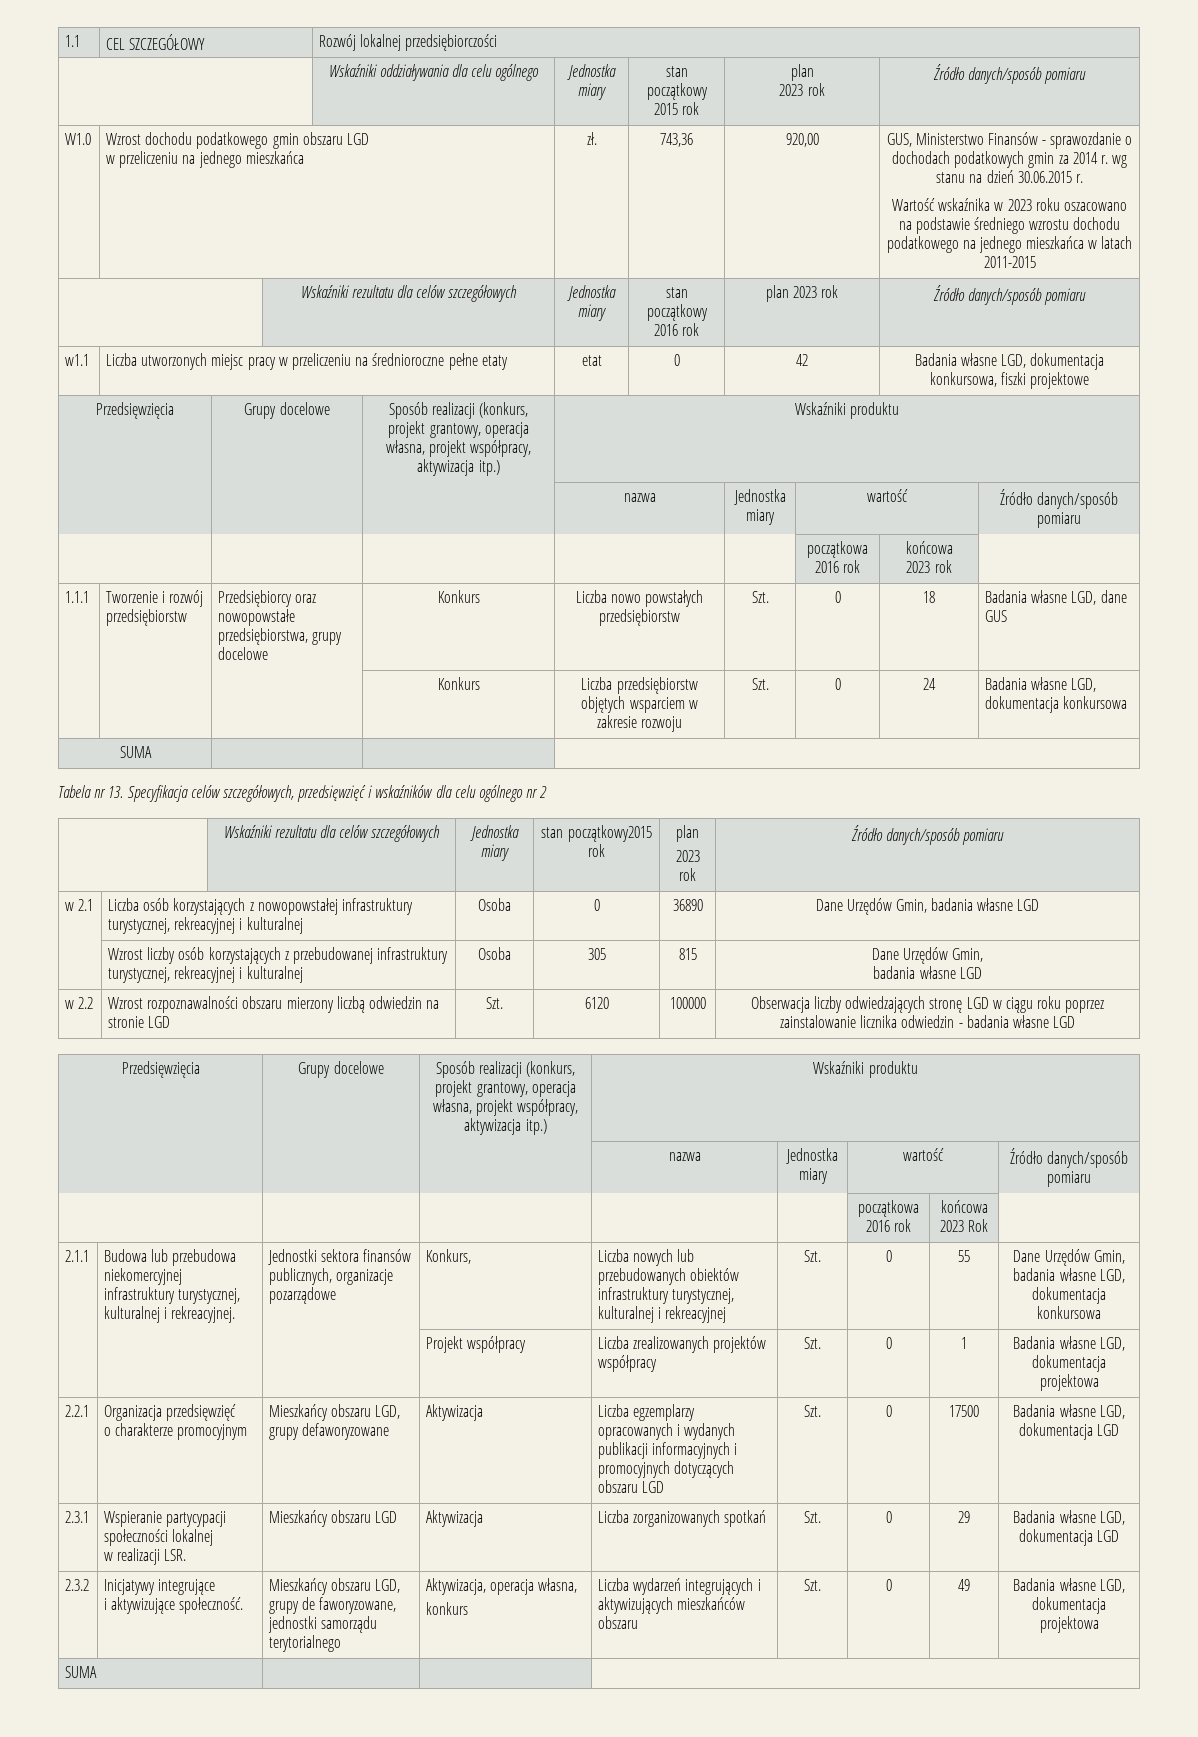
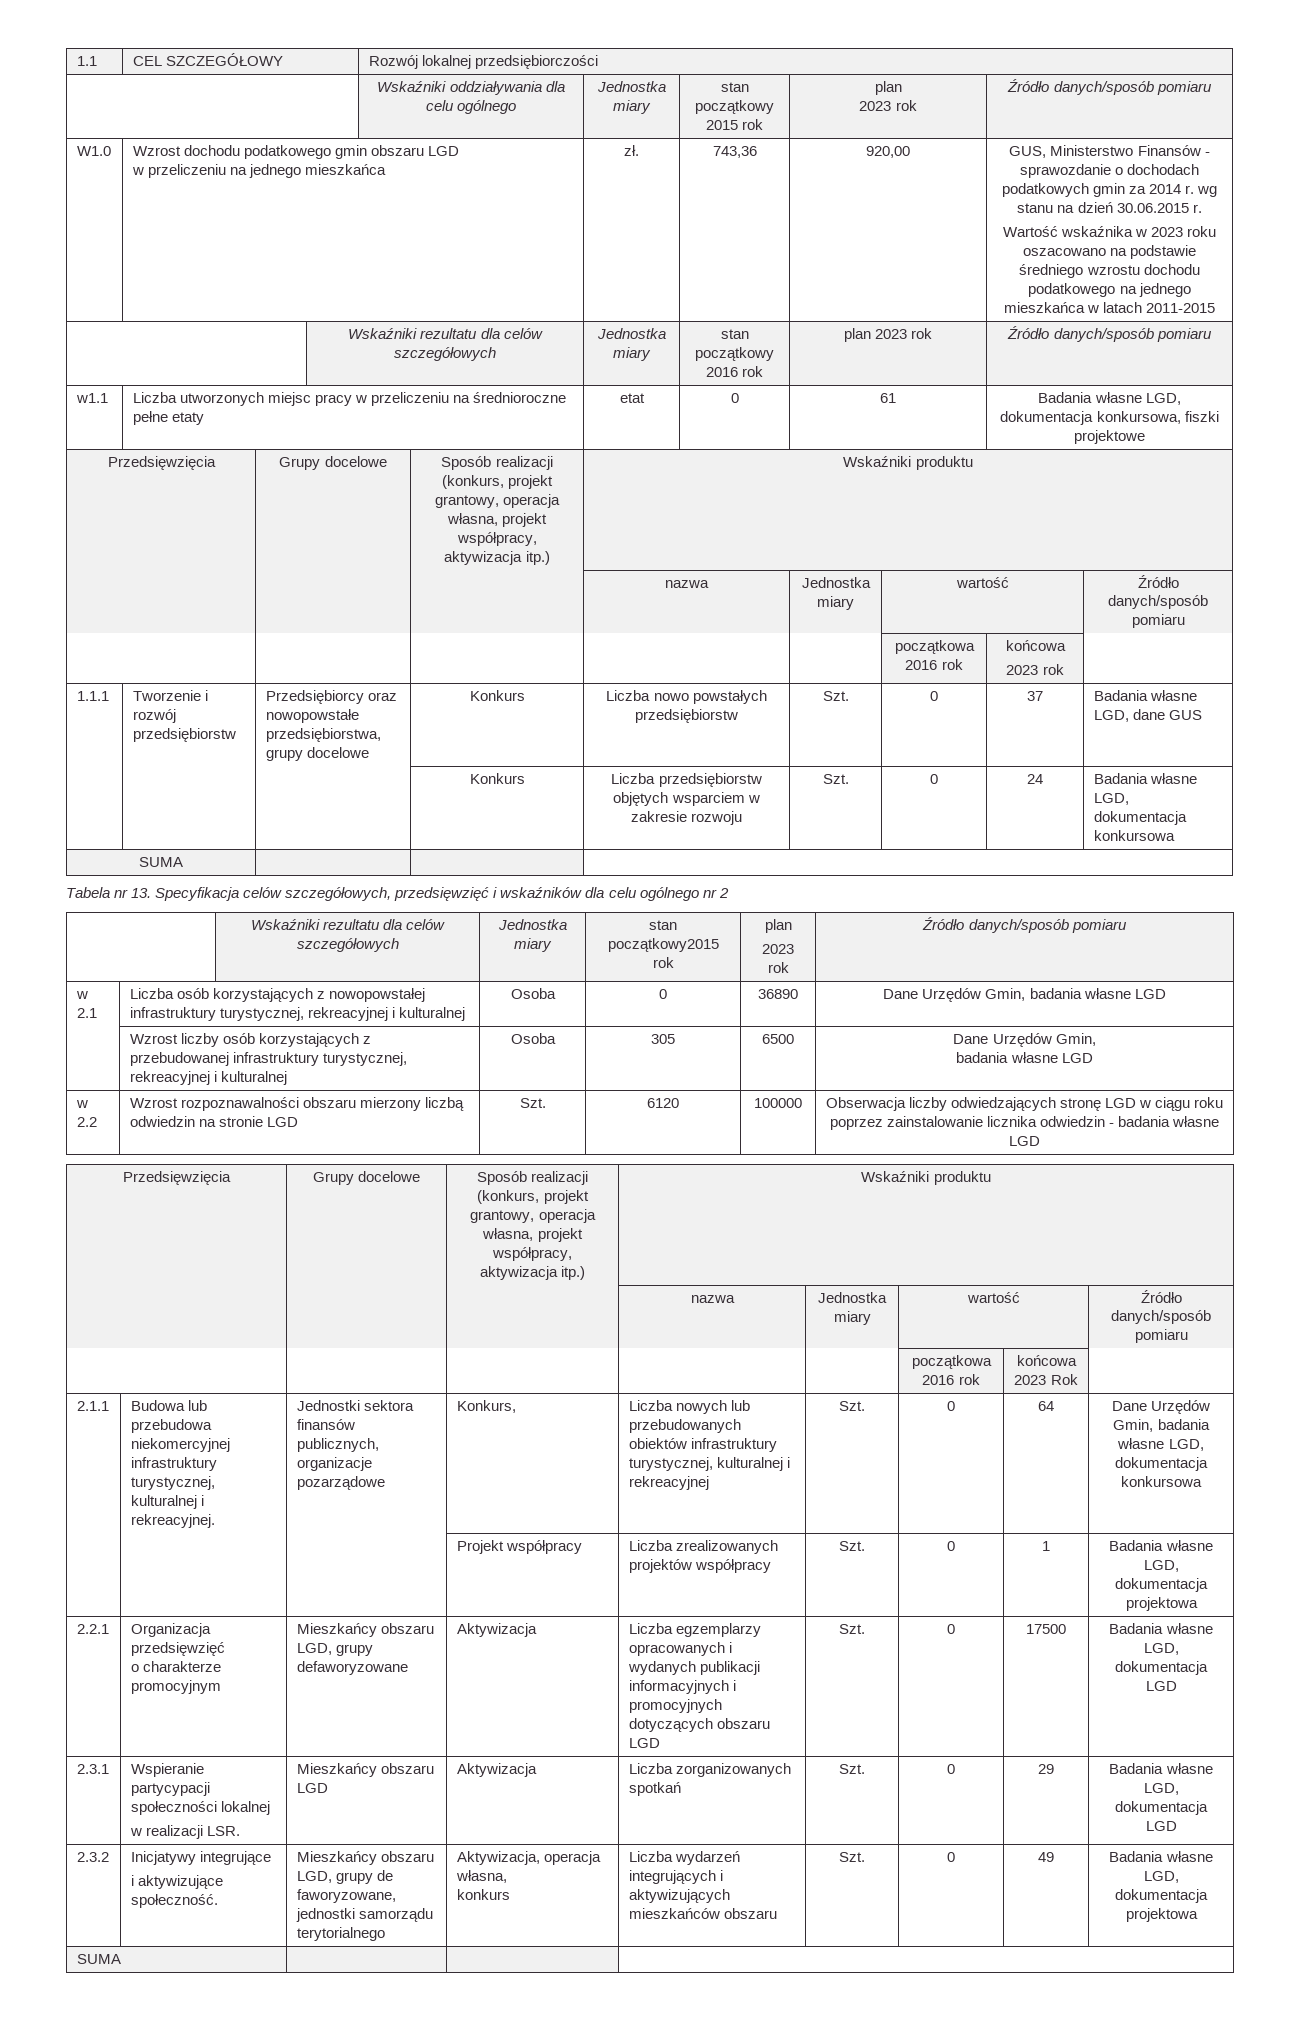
[796,354,808,366] 42 -> [880,393,896,403] 61
[923,591,935,603] 18 -> [1027,691,1043,701] 37
[678,948,697,960] 815 -> [762,1034,794,1044] 6500
[958,1250,970,1262] 55 -> [1038,1401,1054,1411] 64

